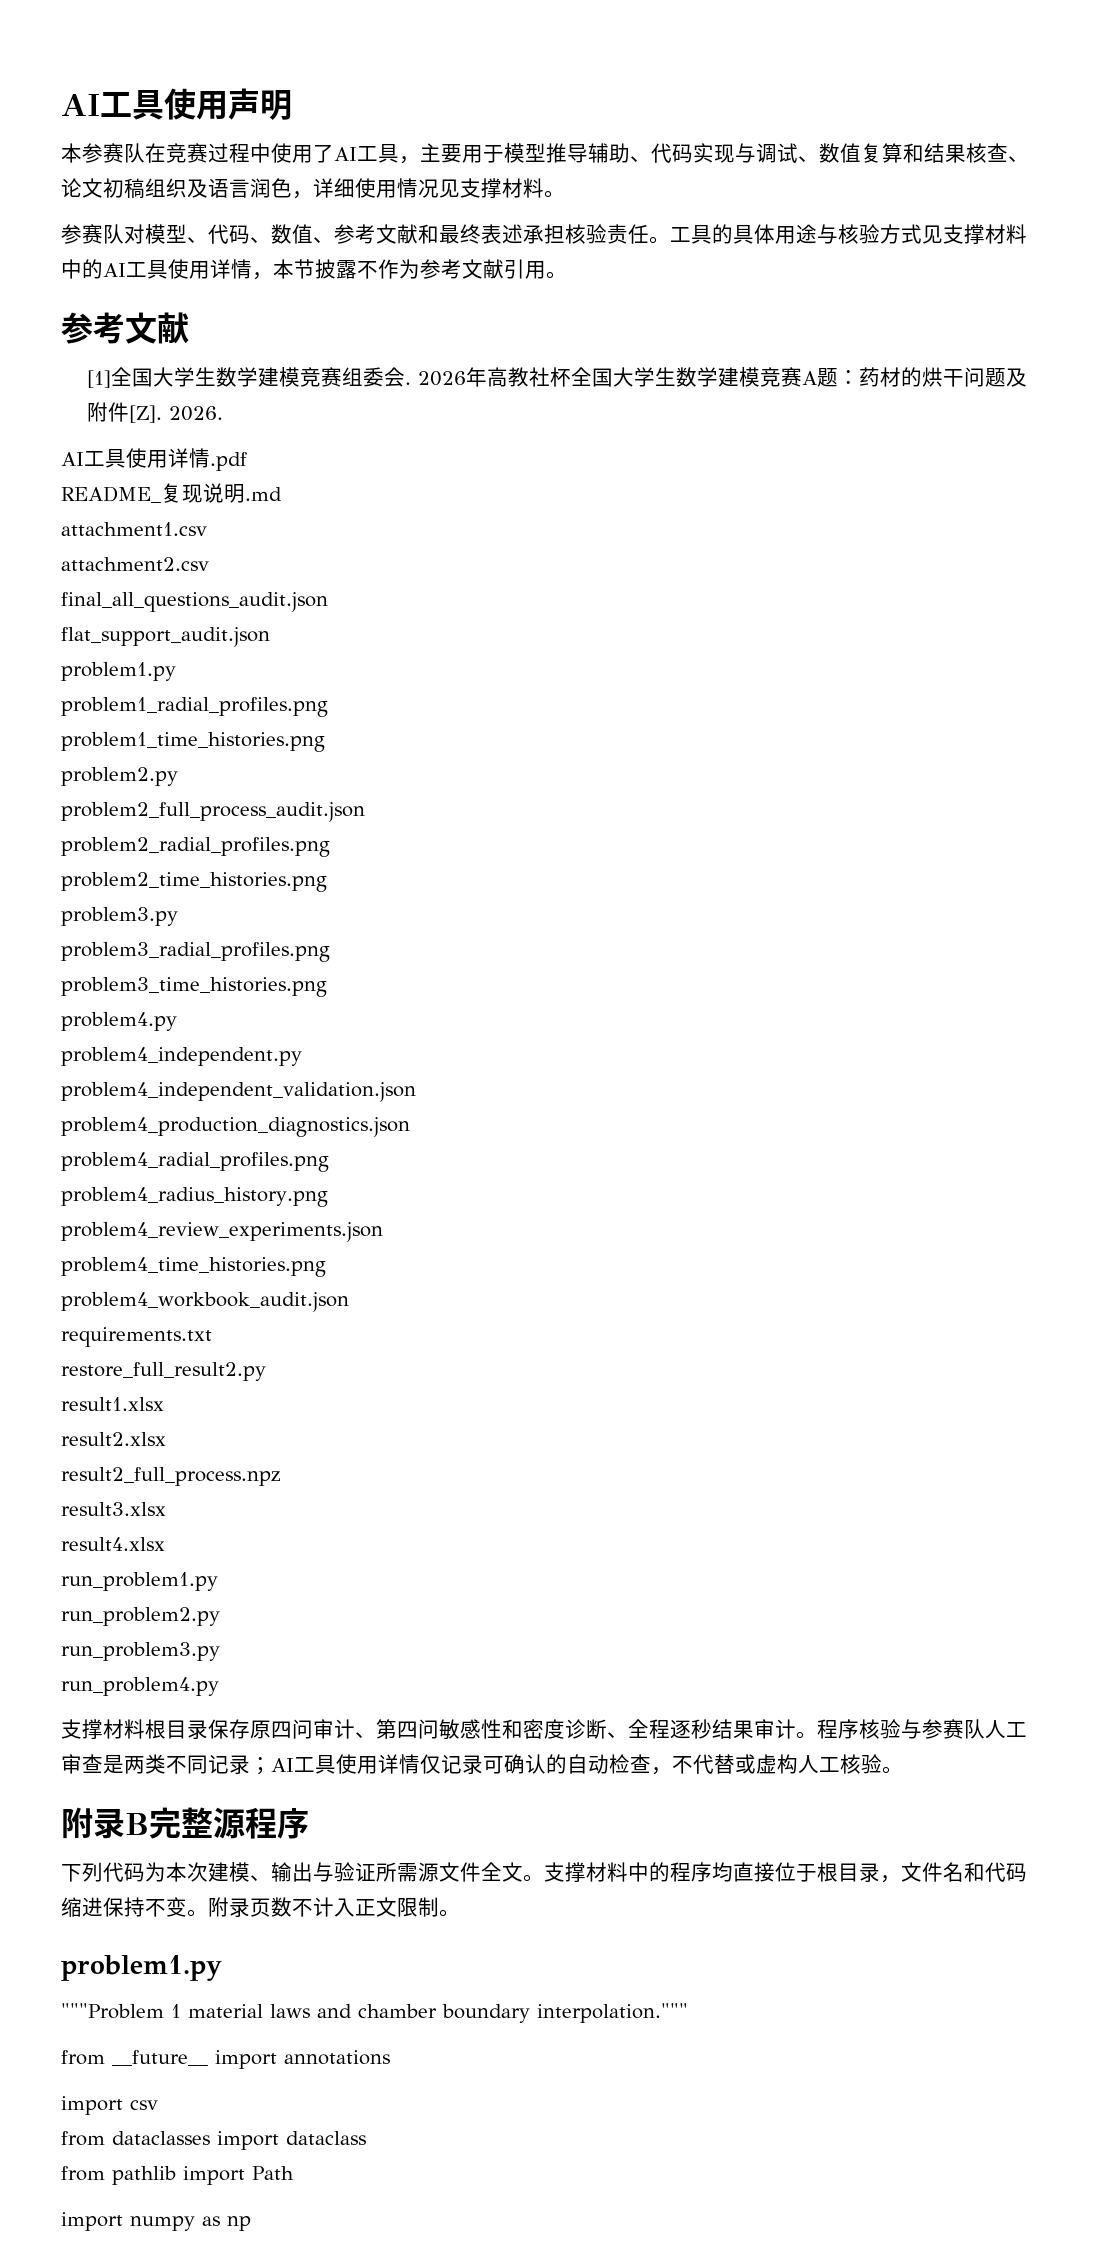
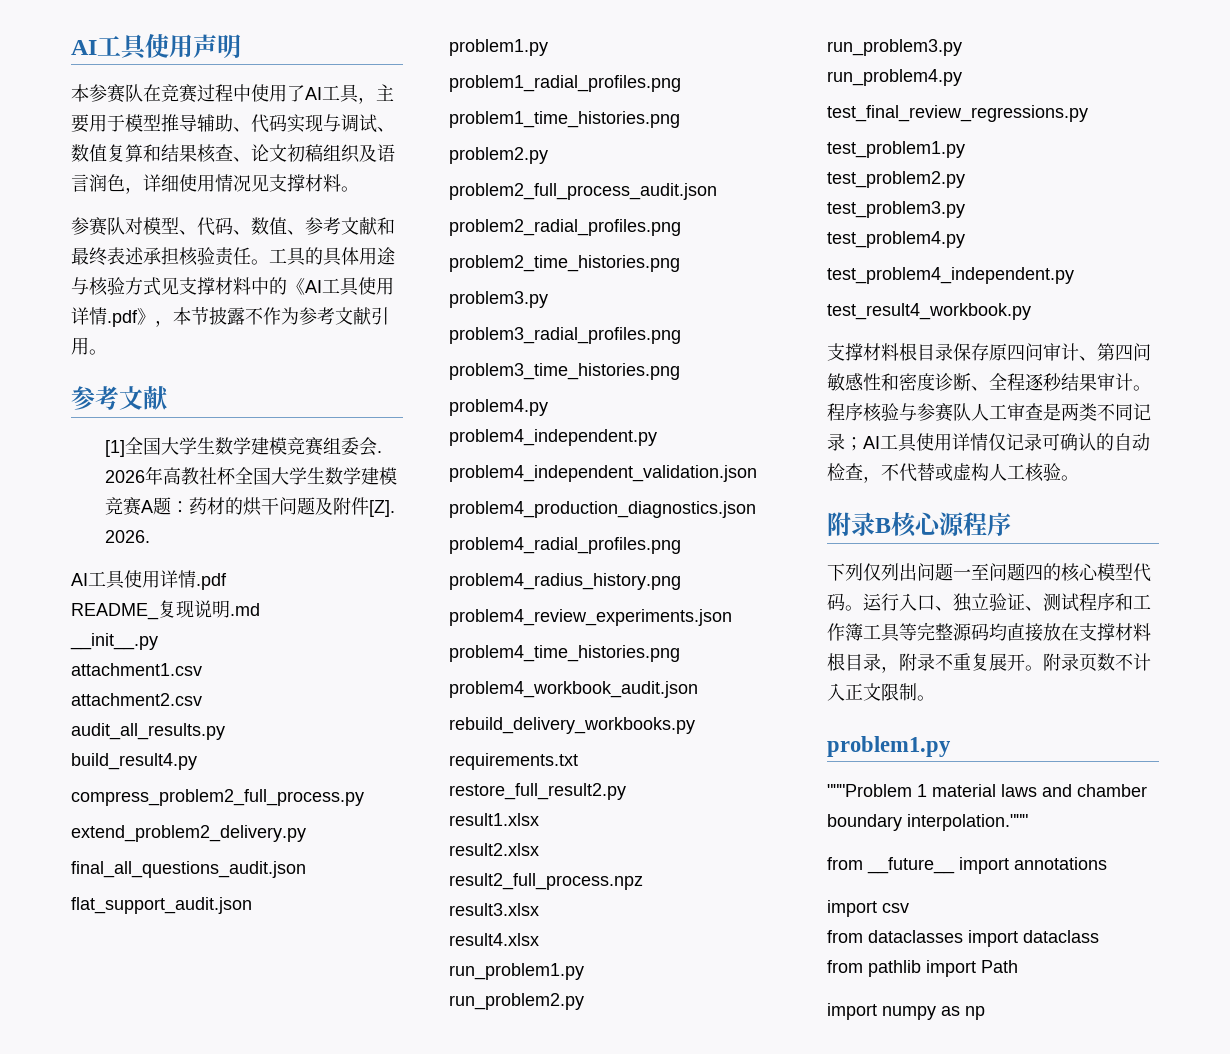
[103,259,252,279] AI工具使用详情 -> [287,277,394,296] [71,307,155,327] 《AI工具使用详情.pdf》
(282, 494) none -> [70,633,158,650] // __init__.py
(209, 564) none -> [71,723,225,740] [71,753,197,770] [71,789,364,806] [71,825,306,842] // audit_all_results.py // build_result4.py // compress_problem2_full_process.py // extend_problem2_delivery.py
(349, 1302) none -> [449,717,695,734] // rebuild_delivery_workbooks.py
(219, 1686) none -> [827,105,1088,122] [827,141,965,158] [827,171,965,188] [827,201,965,218] [827,231,965,248] [827,267,1074,284] [827,303,1031,320] // test_final_review_regressions.py // test_problem1.py // test_problem2.py // test_problem3.py // test_problem4.py // test_problem4_independent.py // test_result4_workbook.py
[149,1807,213,1839] 完整 -> [891,512,942,538] 核心
[103,1862,1027,1883] [61,1897,187,1917] 代码为本次建模、输出与验证所需源文件全文。支撑材料中的程序均直接位于根目录，文件名和代码缩进保持不变 -> [863,563,1151,582] [827,593,1151,612] [827,622,1151,642] [827,653,1025,673] 仅列出问题一至问题四的核心模型代码。运行入口、独立验证、测试程序和工作簿工具等完整源码均直接放在支撑材料根目录，附录不重复展开

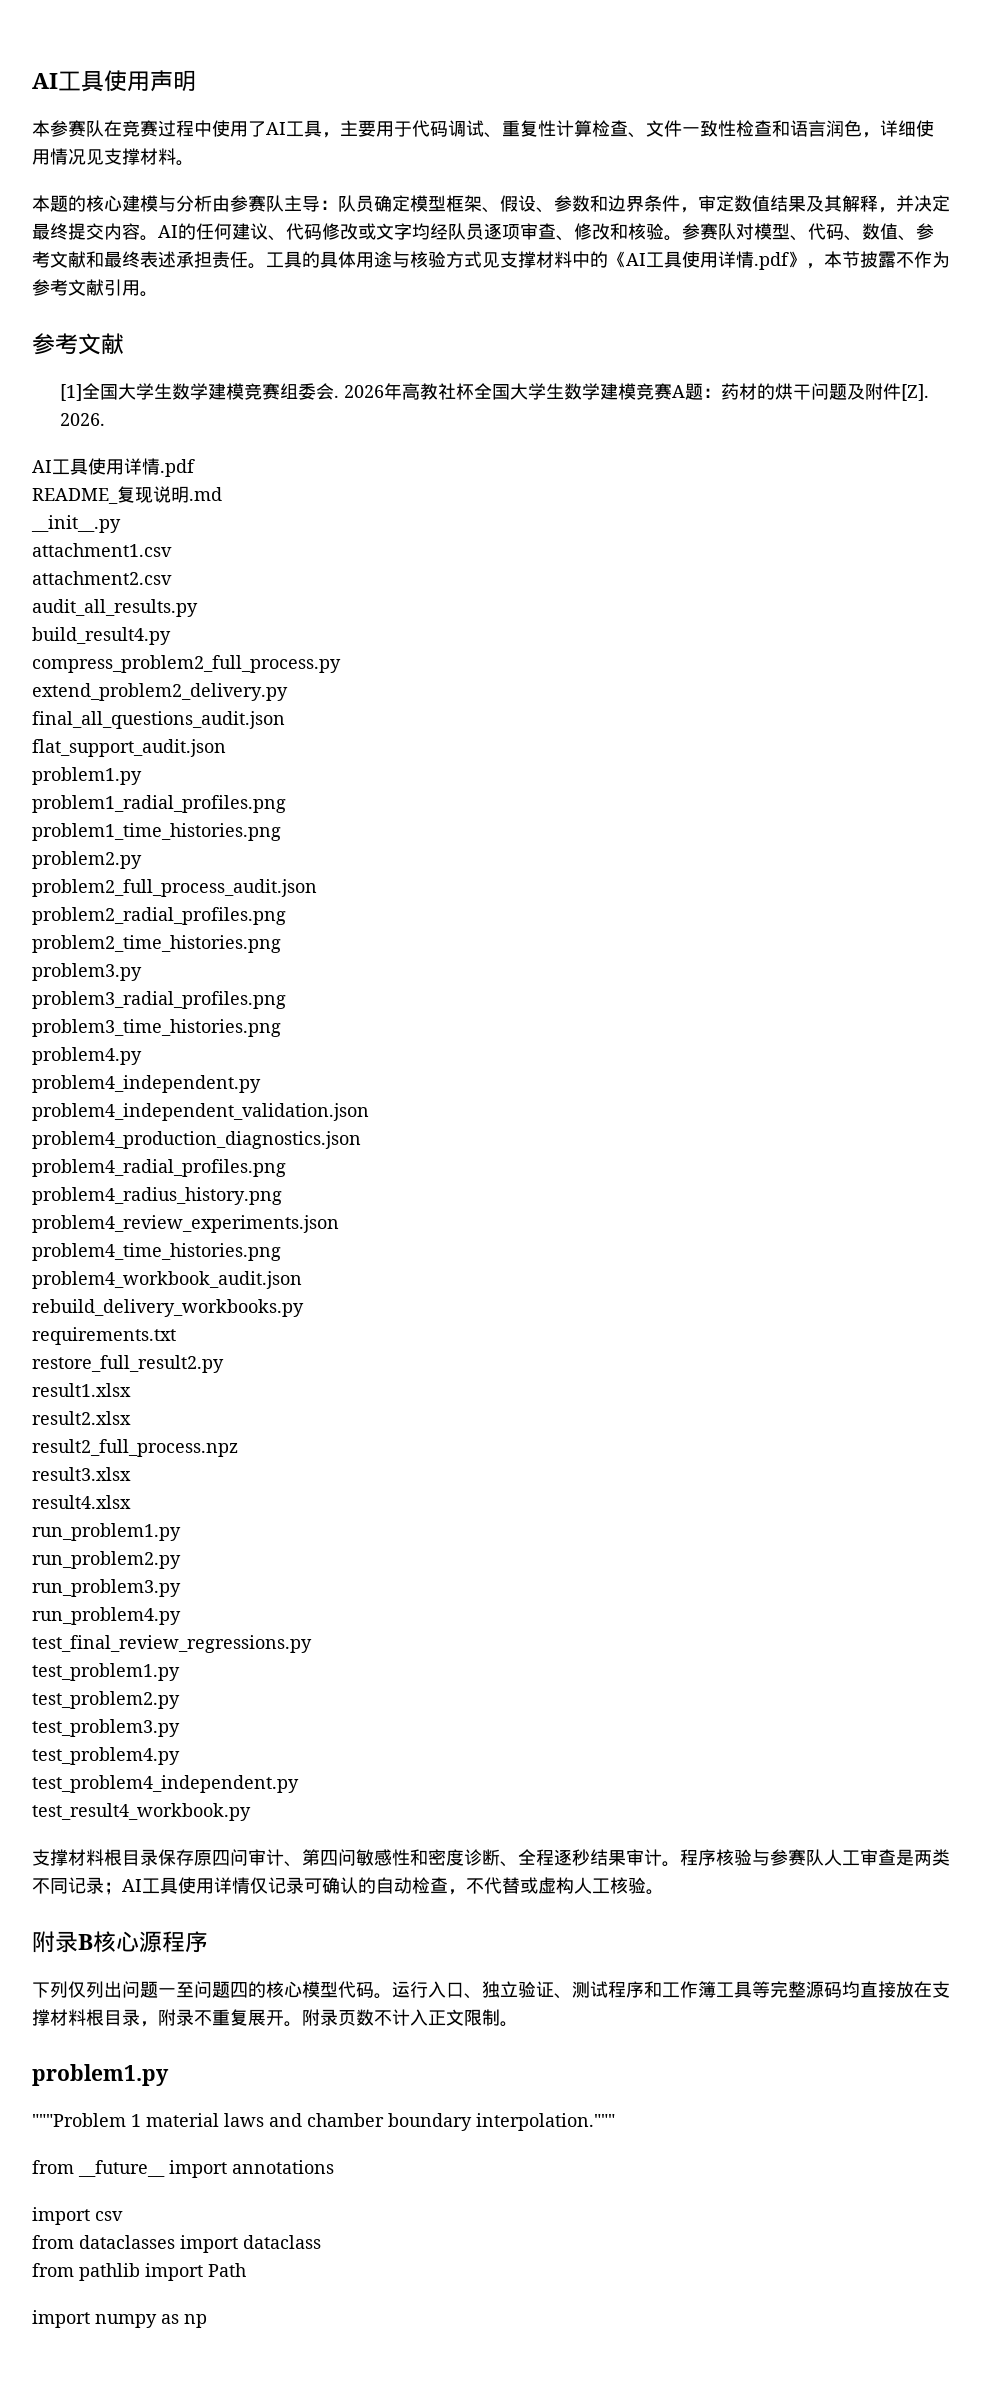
[125,114,395,133] [71,144,377,163] 模型推导辅助、代码实现与调试、数值复算和结果核查、论文初稿组织及 -> [412,120,790,138] 代码调试、重复性计算检查、文件一致性检查和
(359, 189) none -> [32,195,950,213] [32,223,682,241] 本题的核心建模与分析由参赛队主导：队员确定模型框架、假设、参数和边界条件，审定数值结果及其解释，并决定最终提交内容。AI的任何建议、代码修改或文字均经队员逐项审查、修改和核验。
[179,247,215,266] 核验 -> (212, 259) none

